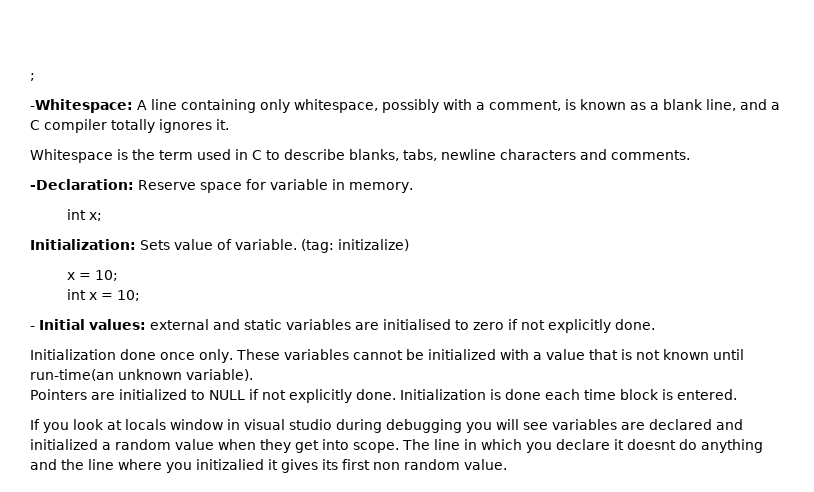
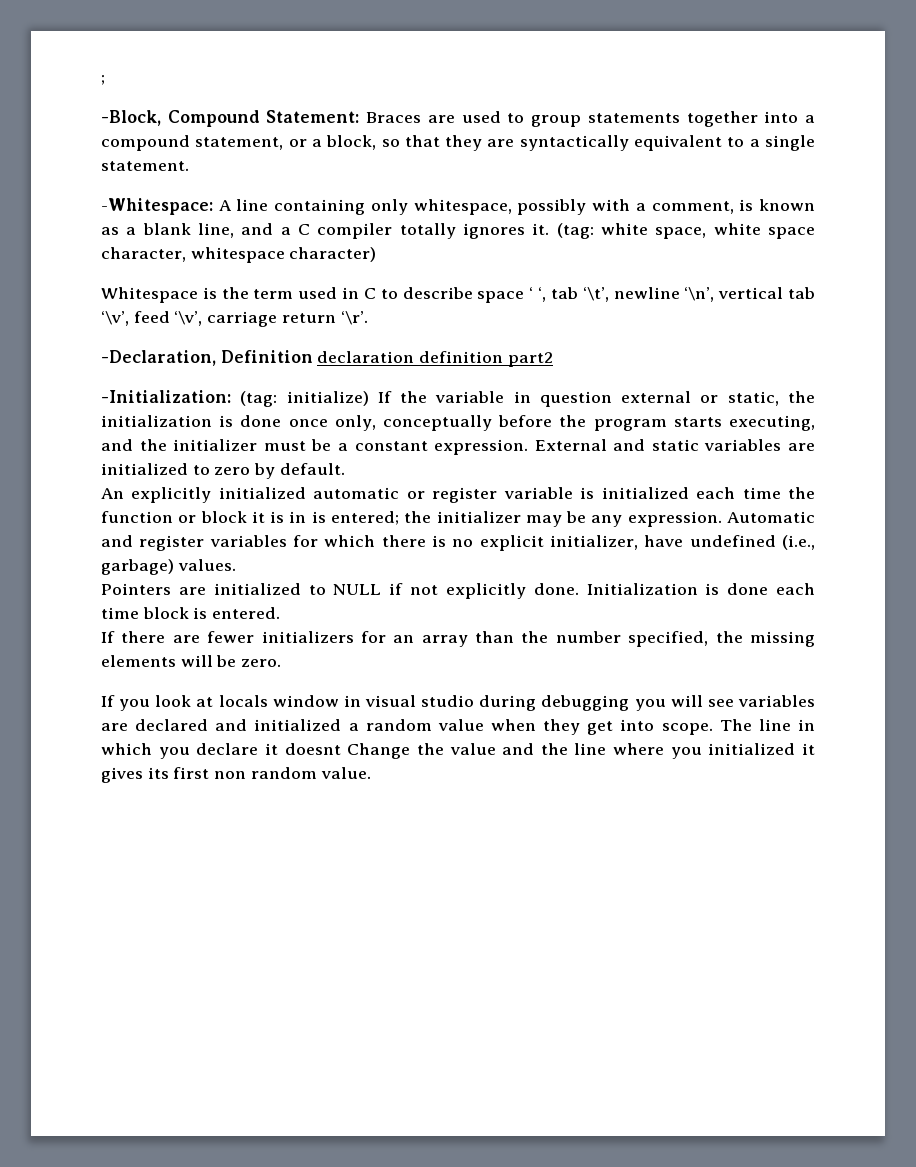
(35, 77) none -> [101,110,816,127] [101,135,815,151] [101,161,189,171] // -Block, Compound Statement: Braces are used to group statements together into a compound statement, or a block, so that they are syntactically equivalent to a single statement.
(229, 124) none -> [556,223,816,239] [101,247,377,263] (tag: white space, white space character, whitespace character)
[349,149,690,161] [30,179,413,193] [66,209,102,221] [30,239,409,253] [66,270,118,281] [66,289,140,301] [30,319,209,330] blanks, tabs, newline characters and comments. // -Declaration: Reserve space for variable in memory. // int x; // Initialization: Sets value of variable. (tag: initizalize) // x = 10; // int x = 10; // - Initial values: external -> [477,287,816,303] [101,311,368,327] [101,350,553,367] [101,390,815,407] [101,415,815,431] [101,439,607,455] space ‘ ‘, tab ‘\t’, newline ‘\n’, vertical tab ‘\v’, feed ‘\v’, carriage return ‘\r’. // -Declaration, Definition declaration definition part2 // -Initialization: (tag: initialize) If the variable in question external or static, the initialization is done once only, conceptually before the program starts executing, and the initializer must be a constant expression. External
[383,319,451,330] initialised -> [101,463,188,475] initialized
[508,319,655,333] [30,349,744,363] [30,369,253,381] if not explicitly done. // Initialization done once only. These variables cannot be initialized with a value that is not known until run-time(an unknown variable). -> [254,463,345,479] [101,487,815,503] [101,511,815,527] [101,535,816,551] [101,559,236,575] by default. // An explicitly initialized automatic or register variable is initialized each time the function or block it is in is entered; the initializer may be any expression. Automatic and register variables for which there is no explicit initializer, have undefined (i.e., garbage) values.
(737, 394) none -> [101,631,816,647] [101,655,282,667] // If there are fewer initializers for an array than the number specified, the missing elements will be zero.
[679,439,763,453] do anything -> [347,743,496,759] Change the value
[196,459,264,470] initizalied -> [708,743,796,755] initialized

